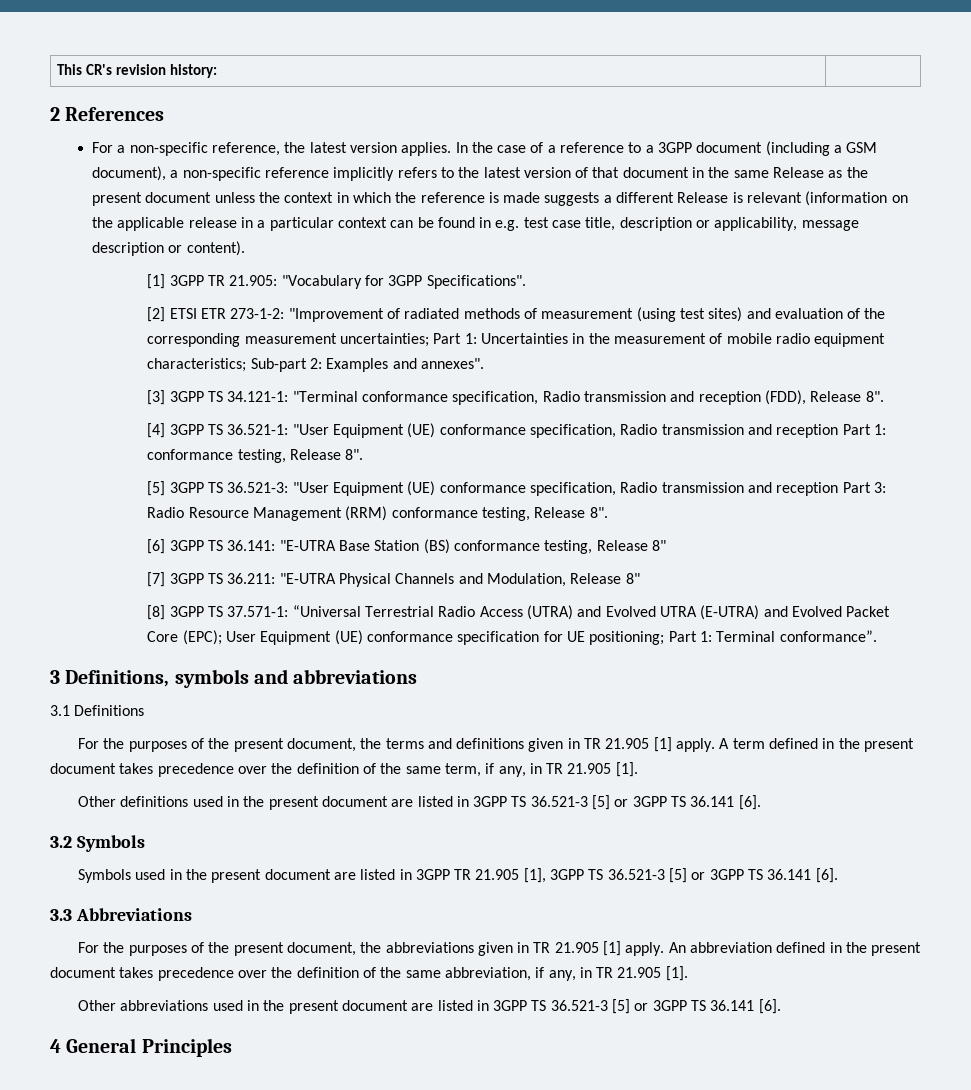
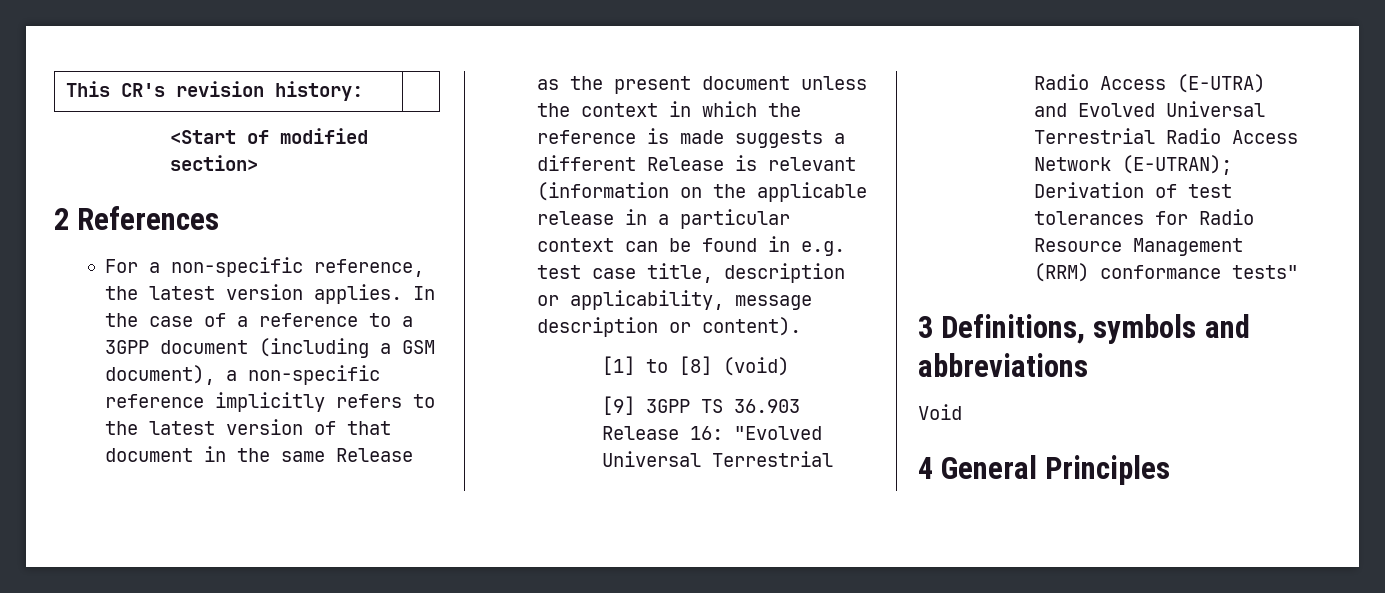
(217, 71) none -> [170,128,369,144] [170,155,259,171] // <Start of modified section>
[169,275,526,289] [147,307,886,322] [147,333,886,347] [147,358,484,372] [147,390,884,405] [147,423,886,438] [147,449,364,463] [147,481,886,496] 3GPP TR 21.905: "Vocabulary for 3GPP Specifications". // [2] ETSI ETR 273-1-2: "Improvement of radiated methods of measurement (using test sites) and evaluation of the corresponding measurement uncertainties; Part 1: Uncertainties in the measurement of mobile radio equipment characteristics; Sub-part 2: Examples and annexes". // [3] 3GPP TS 34.121-1: "Terminal conformance specification, Radio transmission and reception (FDD), Release 8". // [4] 3GPP TS 36.521-1: "User Equipment (UE) conformance specification, Radio transmission and reception Part 1: conformance testing, Release 8". // [5] 3GPP TS 36.521-3: "User Equipment (UE) conformance specification, Radio transmission and reception Part 3: -> [646,356,790,376] [602,396,801,415] [602,426,823,440] [602,451,834,467] [1034,74,1266,93] [1034,101,1266,117] [1034,128,1299,144] [1034,155,1233,175] [1034,182,1233,198] [1034,211,1189,225] to [8] (void) // [9] 3GPP TS 36.903 Release 16: "Evolved Universal Terrestrial Radio Access (E-UTRA) and Evolved Universal Terrestrial Radio Access Network (E-UTRAN); Derivation of test tolerances for
[481,507,608,521] [147,539,666,554] [147,572,640,587] [147,605,891,620] [147,630,877,645] testing, Release 8". // [6] 3GPP TS 36.141: "E-UTRA Base Station (BS) conformance testing, Release 8" // [7] 3GPP TS 36.211: "E-UTRA Physical Channels and Modulation, Release 8" // [8] 3GPP TS 37.571-1: “Universal Terrestrial Radio Access (UTRA) and Evolved UTRA (E-UTRA) and Evolved Packet Core (EPC); User Equipment (UE) conformance specification for UE positioning; Part 1: Terminal conformance”. -> [1232,265,1299,279] tests"
[50,705,145,716] [77,737,914,752] [50,762,638,777] [77,795,761,810] [50,835,145,852] [77,868,838,883] [50,908,192,921] [77,941,922,956] [50,966,688,981] [77,999,781,1014] 3.1 Definitions // For the purposes of the present document, the terms and definitions given in TR 21.905 [1] apply. A term defined in the present document takes precedence over the definition of the same term, if any, in TR 21.905 [1]. // Other definitions used in the present document are listed in 3GPP TS 36.521-3 [5] or 3GPP TS 36.141 [6]. // 3.2 Symbols // Symbols used in the present document are listed in 3GPP TR 21.905 [1], 3GPP TS 36.521-3 [5] or 3GPP TS 36.141 [6]. // 3.3 Abbreviations // For the purposes of the present document, the abbreviations given in TR 21.905 [1] apply. An abbreviation defined in the present document takes precedence over the definition of the same abbreviation, if any, in TR 21.905 [1]. // Other abbreviations used in the present document are listed in 3GPP TS 36.521-3 [5] or 3GPP TS 36.141 [6]. -> [918,404,962,420] Void

